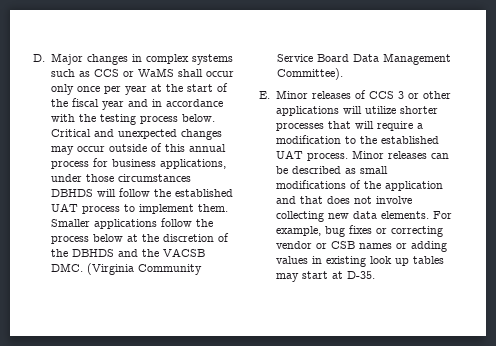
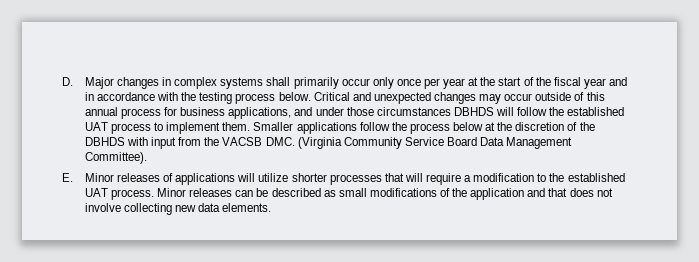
[50,68,203,77] such as CCS or WaMS shall -> [266,77,339,89] shall primarily
(226, 164) none -> [294,107,313,116] and
[117,249,138,257] and -> [127,137,202,149] with input from
[369,91,452,99] CCS 3 or other -> (174, 177) none
[433,211,453,219] [276,225,444,237] [276,241,448,252] [276,256,445,267] [276,271,376,282] For example, bug fixes or correcting vendor or CSB names or adding values in existing look up tables may start at D-35. -> (272, 207) none

